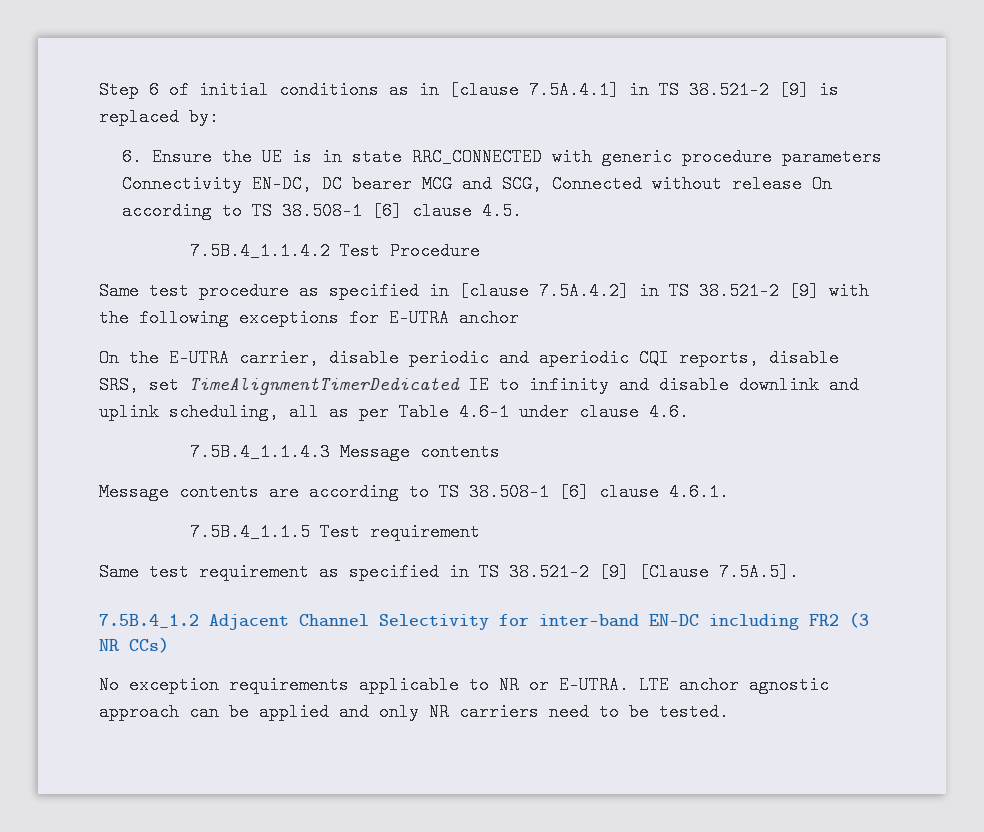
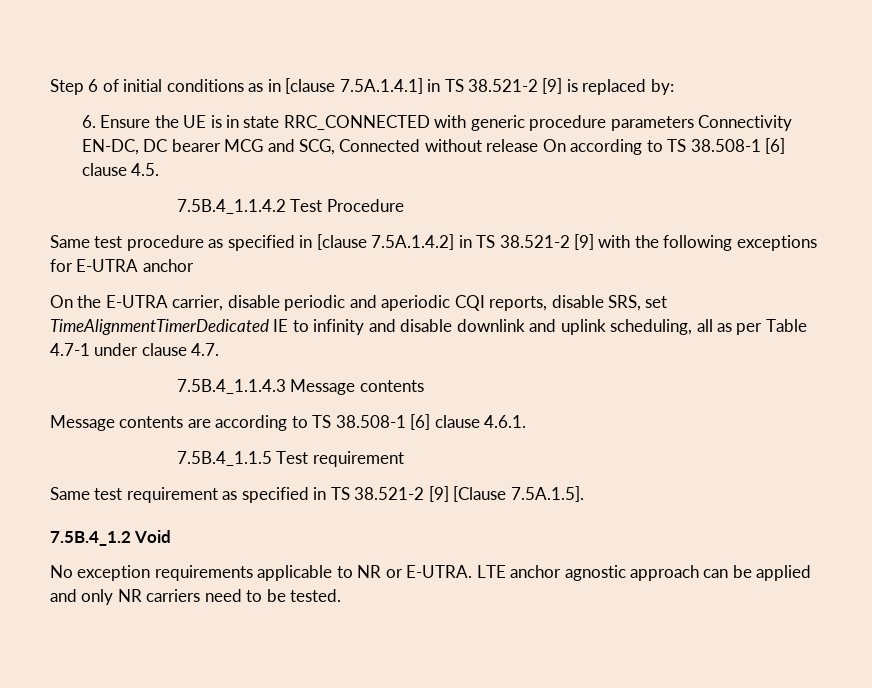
[529,81,619,99] 7.5A.4.1] -> [339,78,423,94] 7.5A.1.4.1]
[539,282,629,300] 7.5A.4.2] -> [371,234,455,250] 7.5A.1.4.2]
[459,403,509,421] 4.6-1 -> [50,343,90,356] 4.7-1
[649,403,689,421] 4.6. -> [191,343,220,356] 4.7.
[719,563,799,581] 7.5A.5]. -> [510,486,584,502] 7.5A.1.5].
[209,612,869,630] [99,637,169,653] Adjacent Channel Selectivity for inter-band EN-DC including FR2 (3 NR CCs) -> [134,530,172,543] Void

